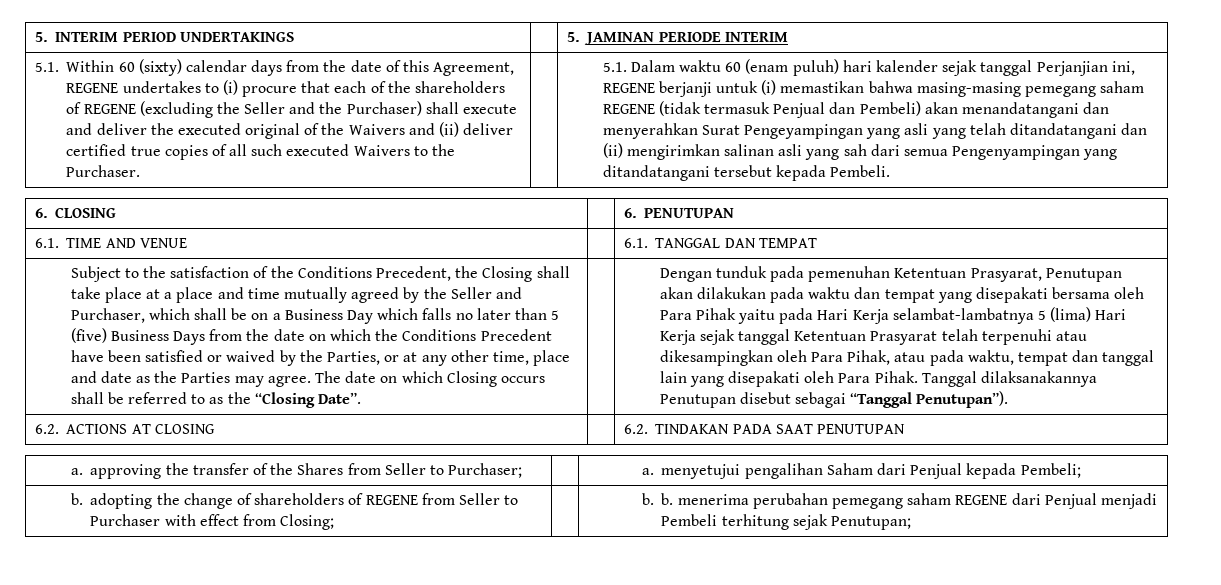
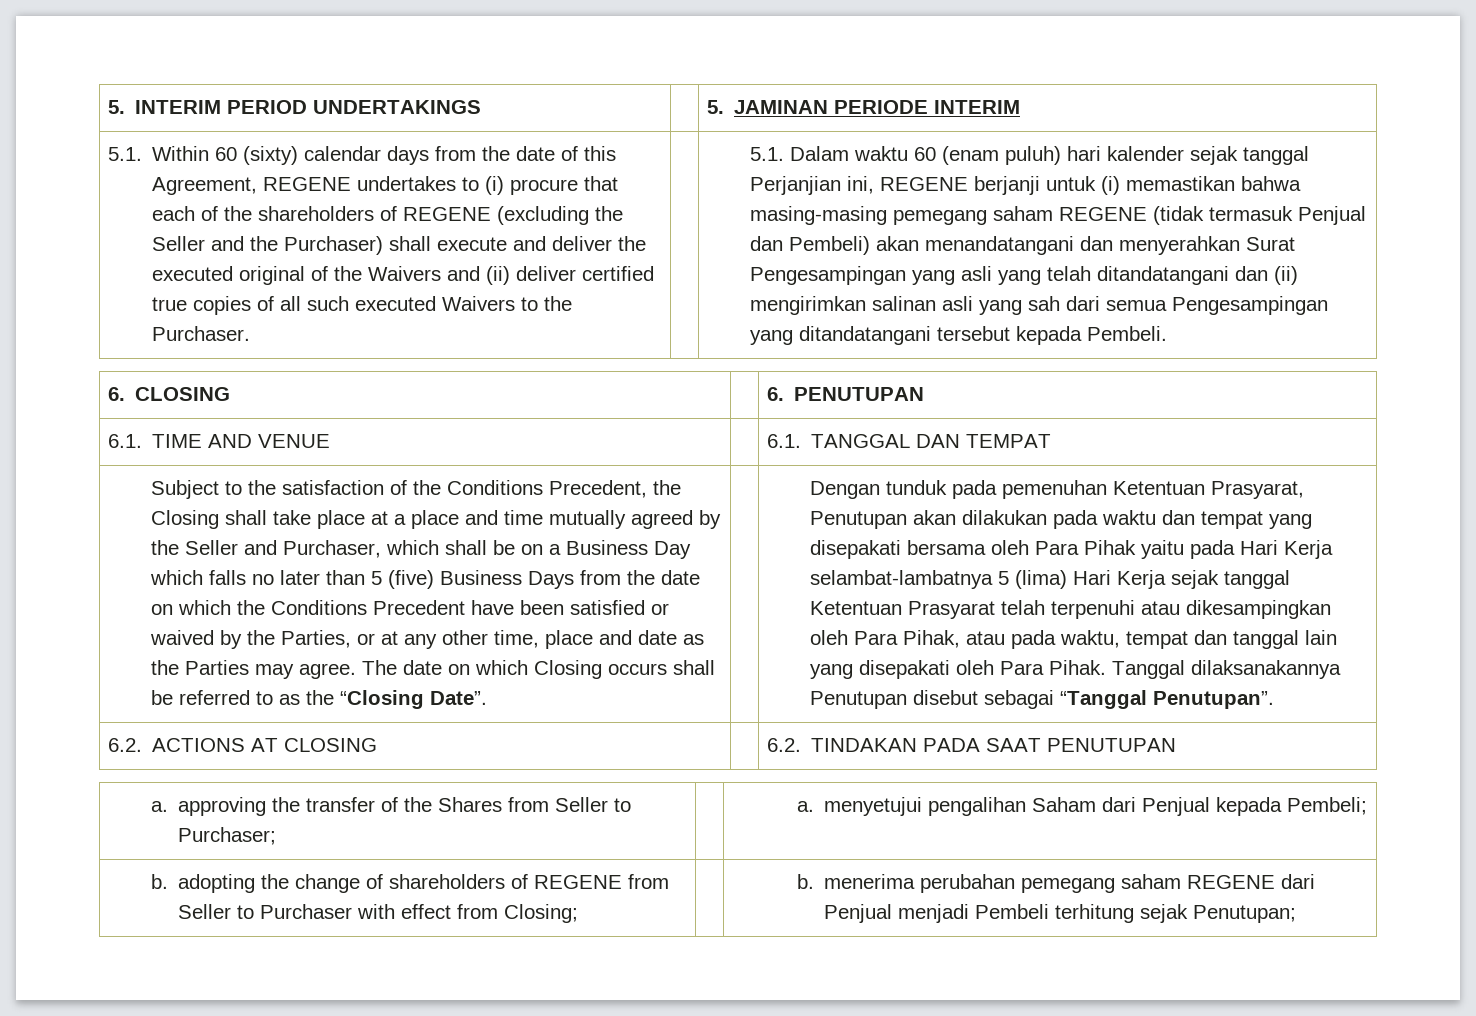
[744,124,864,139] Pengeyampingan -> [750,266,907,285] Pengesampingan
[952,145,1081,160] Pengenyampingan -> [1172,296,1329,315] Pengesampingan
[916,391,1009,408] Penutupan”). -> [1153,691,1275,709] Penutupan”.
[661,493,674,505] b. -> (814, 881) none

